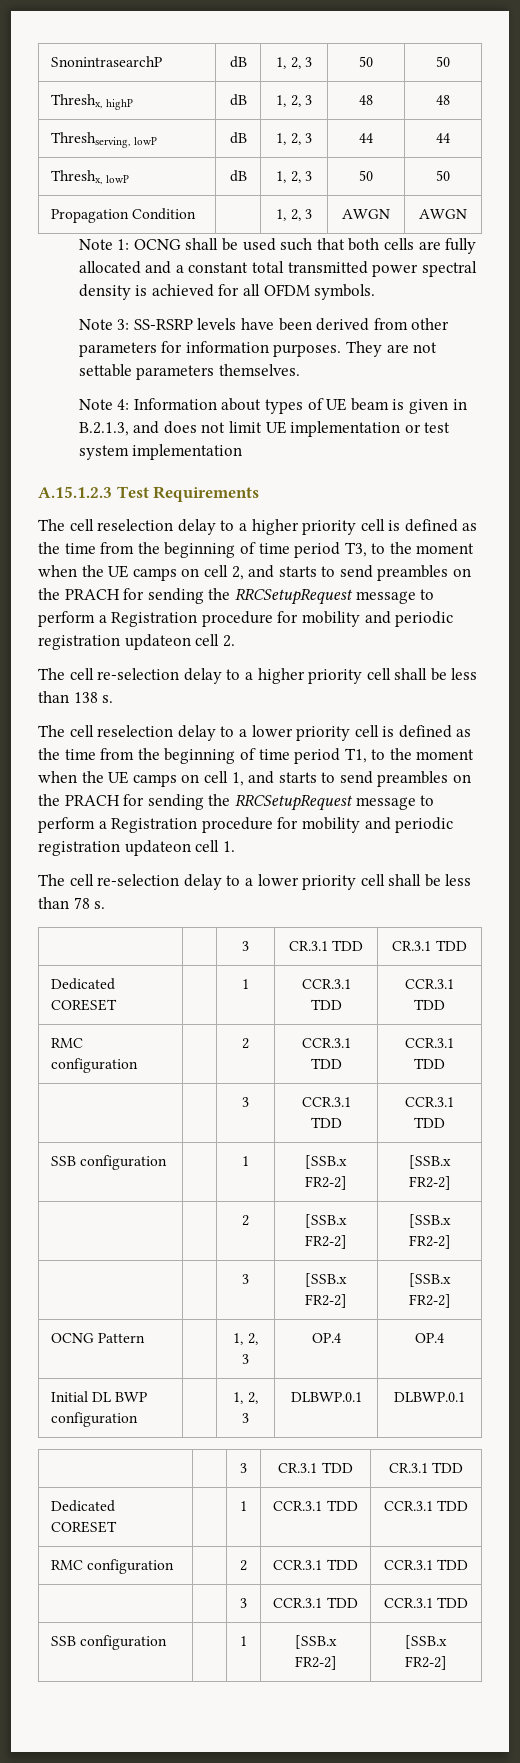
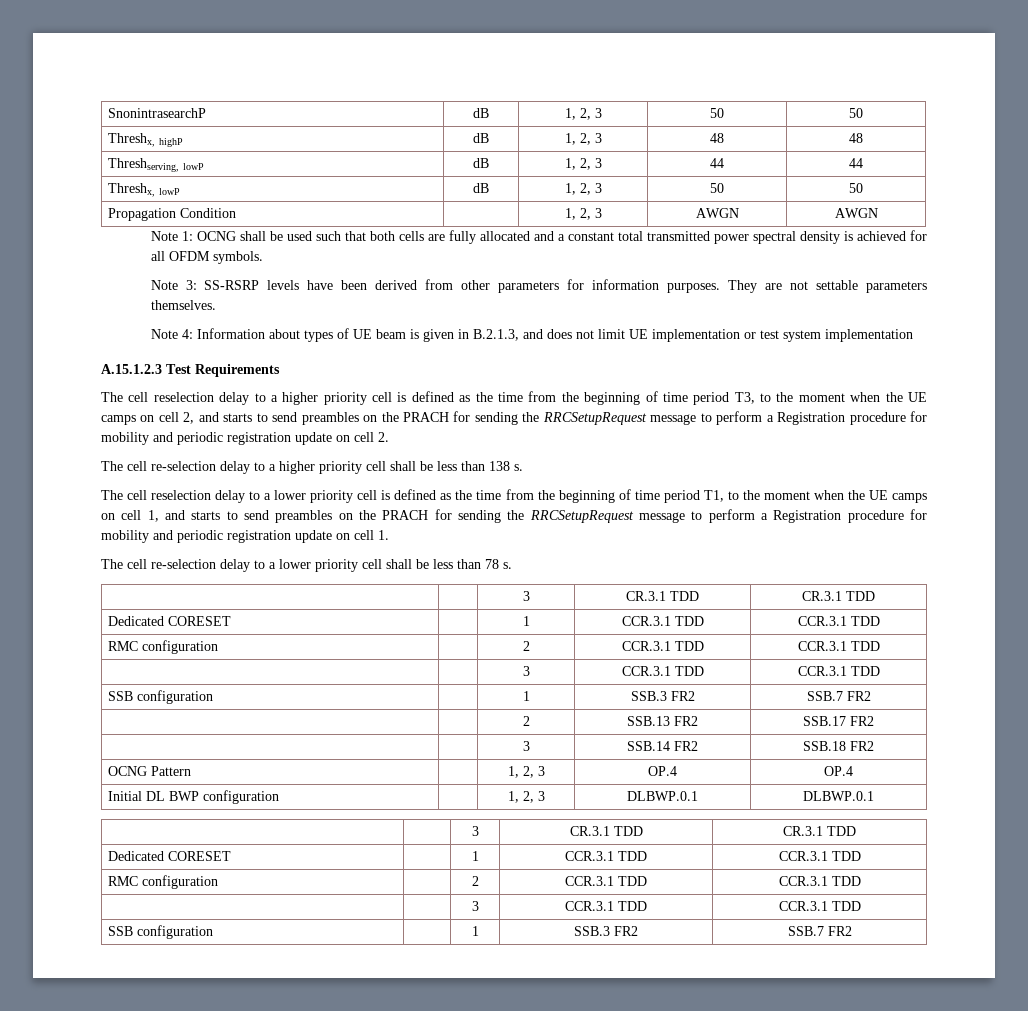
[124,634,191,650] updateon -> [295,432,350,445] update on
[124,840,191,856] updateon -> [295,530,350,543] update on
[305,1155,347,1169] [305,1176,347,1190] [408,1155,451,1169] [408,1176,451,1190] [242,1215,249,1226] [305,1214,347,1228] [305,1235,347,1249] [408,1214,451,1228] [408,1235,451,1249] [242,1274,249,1284] [305,1273,347,1287] [305,1294,347,1308] [408,1273,451,1287] [408,1294,451,1308] [SSB.x FR2-2] | [SSB.x FR2-2] // | | 2 | [SSB.x FR2-2] | [SSB.x FR2-2] // | | 3 | [SSB.x FR2-2] | [SSB.x FR2-2] -> [630,691,695,701] [806,691,871,701] [522,716,530,726] [627,716,698,726] [803,716,874,726] [522,741,530,751] [627,741,698,751] [803,741,874,751] SSB.3 FR2 | SSB.7 FR2 // | | 2 | SSB.13 FR2 | SSB.17 FR2 // | | 3 | SSB.14 FR2 | SSB.18 FR2
[294,1635,337,1649] [294,1656,337,1670] [405,1635,447,1649] [405,1656,447,1670] [SSB.x FR2-2] | [SSB.x FR2-2] -> [574,926,638,936] [787,926,852,936] SSB.3 FR2 | SSB.7 FR2

